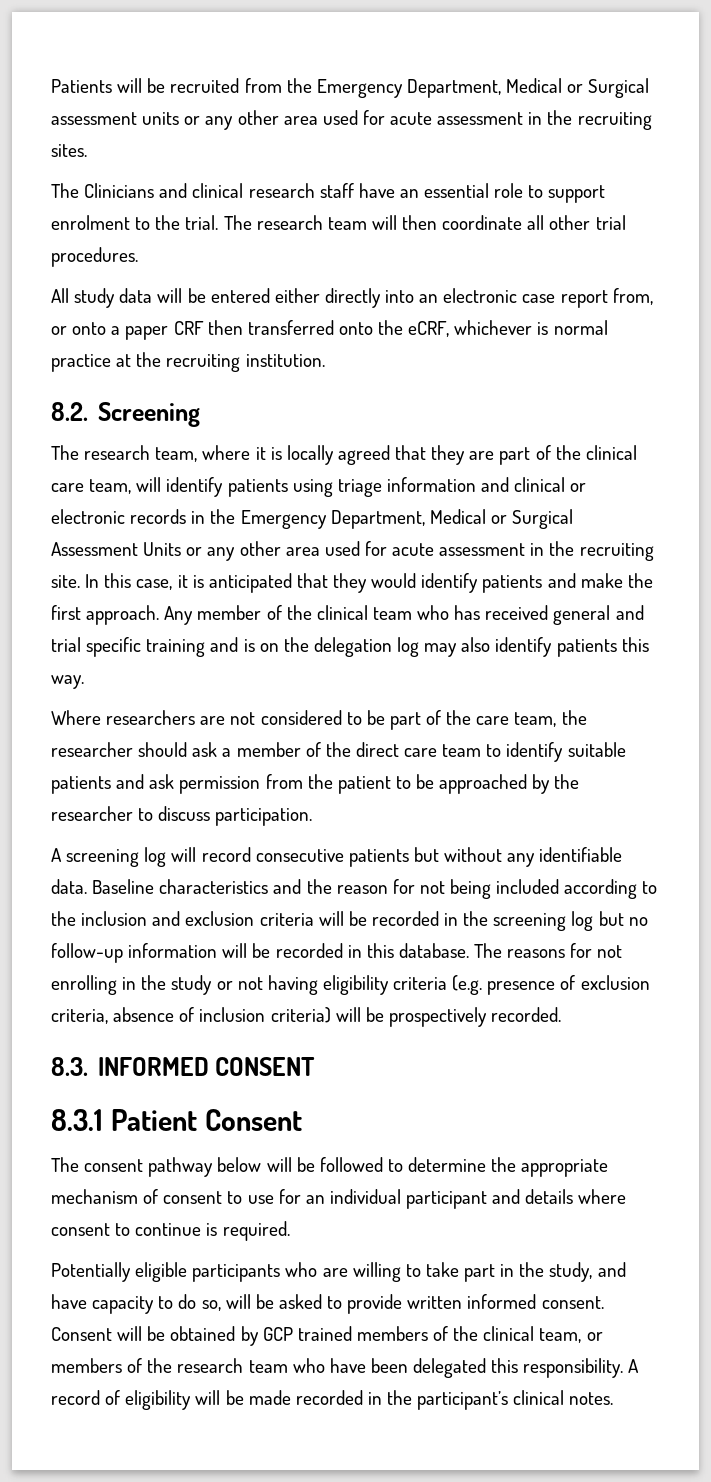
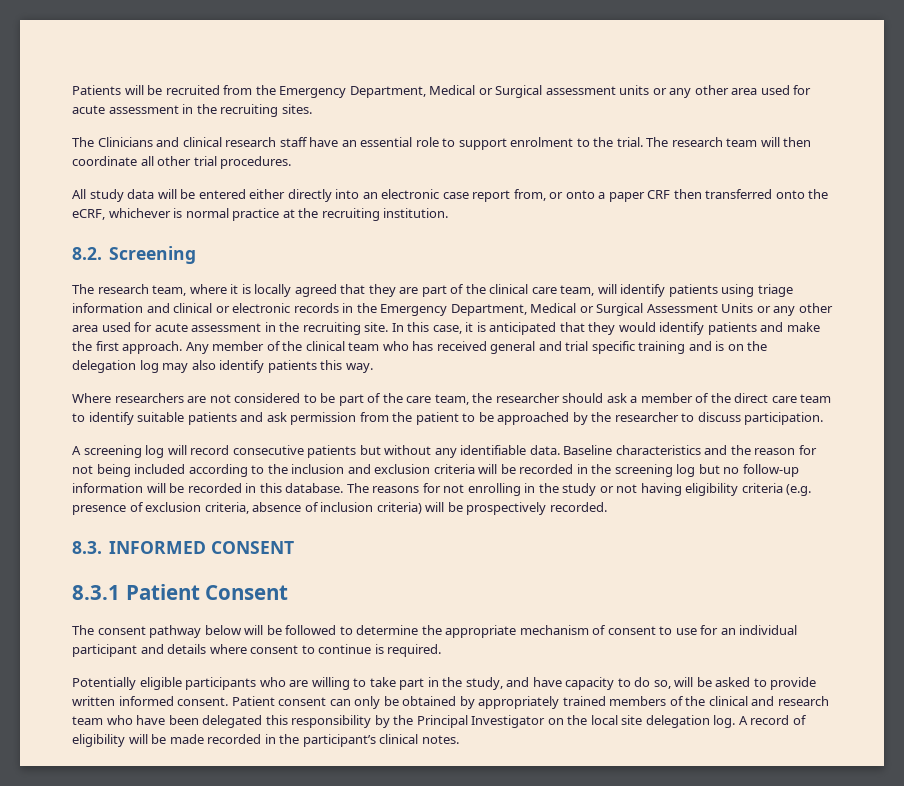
[51,1326,143,1341] Consent will -> [231,696,381,709] Patient consent can only
[262,1327,293,1341] GCP -> [478,696,560,709] appropriately
[539,1328,603,1343] [51,1358,173,1373] team, or members of the -> [751,696,775,706] and
[523,1358,624,1378] responsibility. -> [291,715,736,728] responsibility by the Principal Investigator on the local site delegation log.

